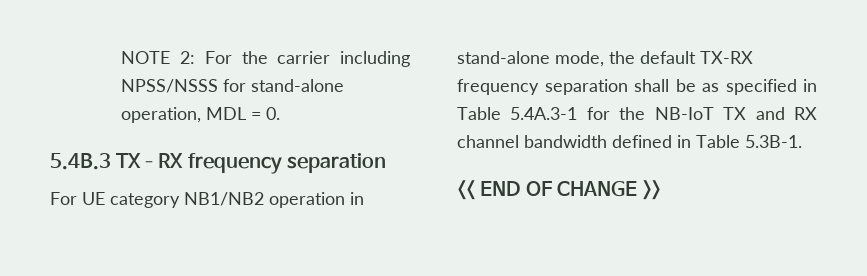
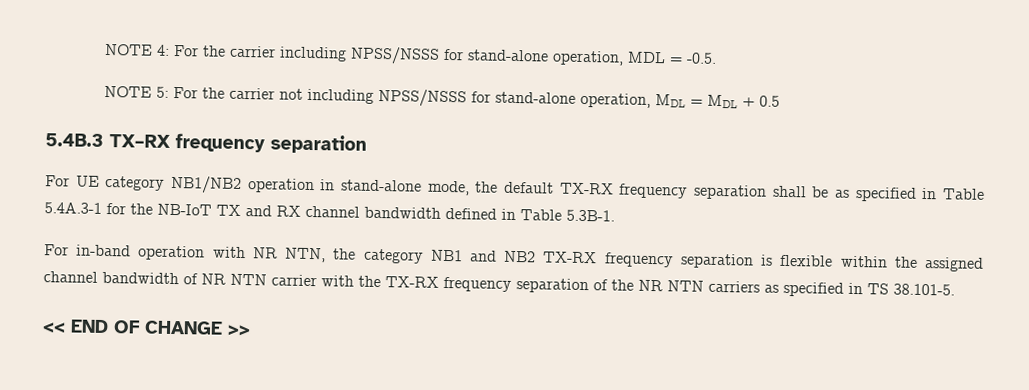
[121,51,196,64] NOTE 2: -> [105,43,171,56] NOTE 4:
[266,107,281,120] 0. -> [686,52,718,64] [104,85,781,109] -0.5. // NOTE 5: For the carrier not including NPSS/NSSS for stand-alone operation, MDL = MDL + 0.5
(802, 141) none -> [44,244,984,272] [43,271,955,297] // For in-band operation with NR NTN, the category NB1 and NB2 TX-RX frequency separation is flexible within the assigned channel bandwidth of NR NTN carrier with the TX-RX frequency separation of the NR NTN carriers as specified in TS 38.101-5.

